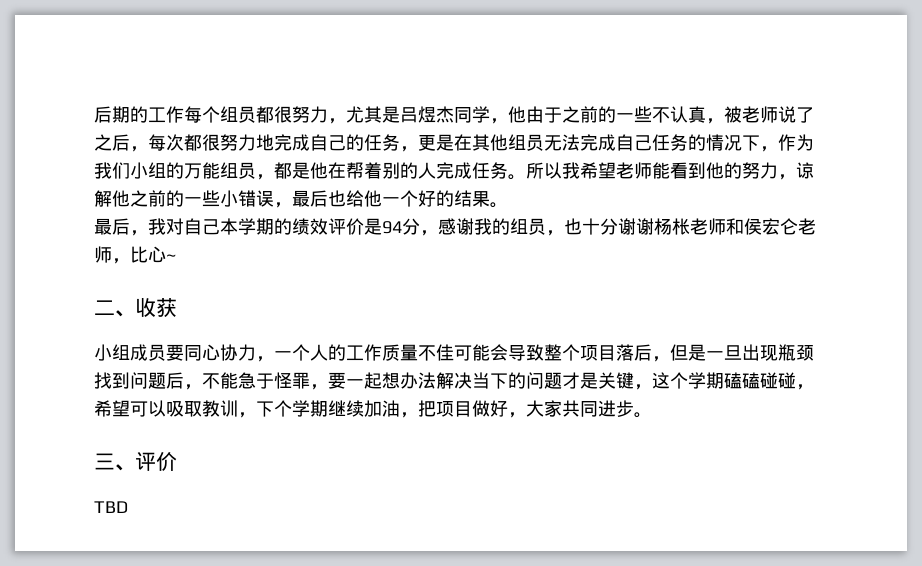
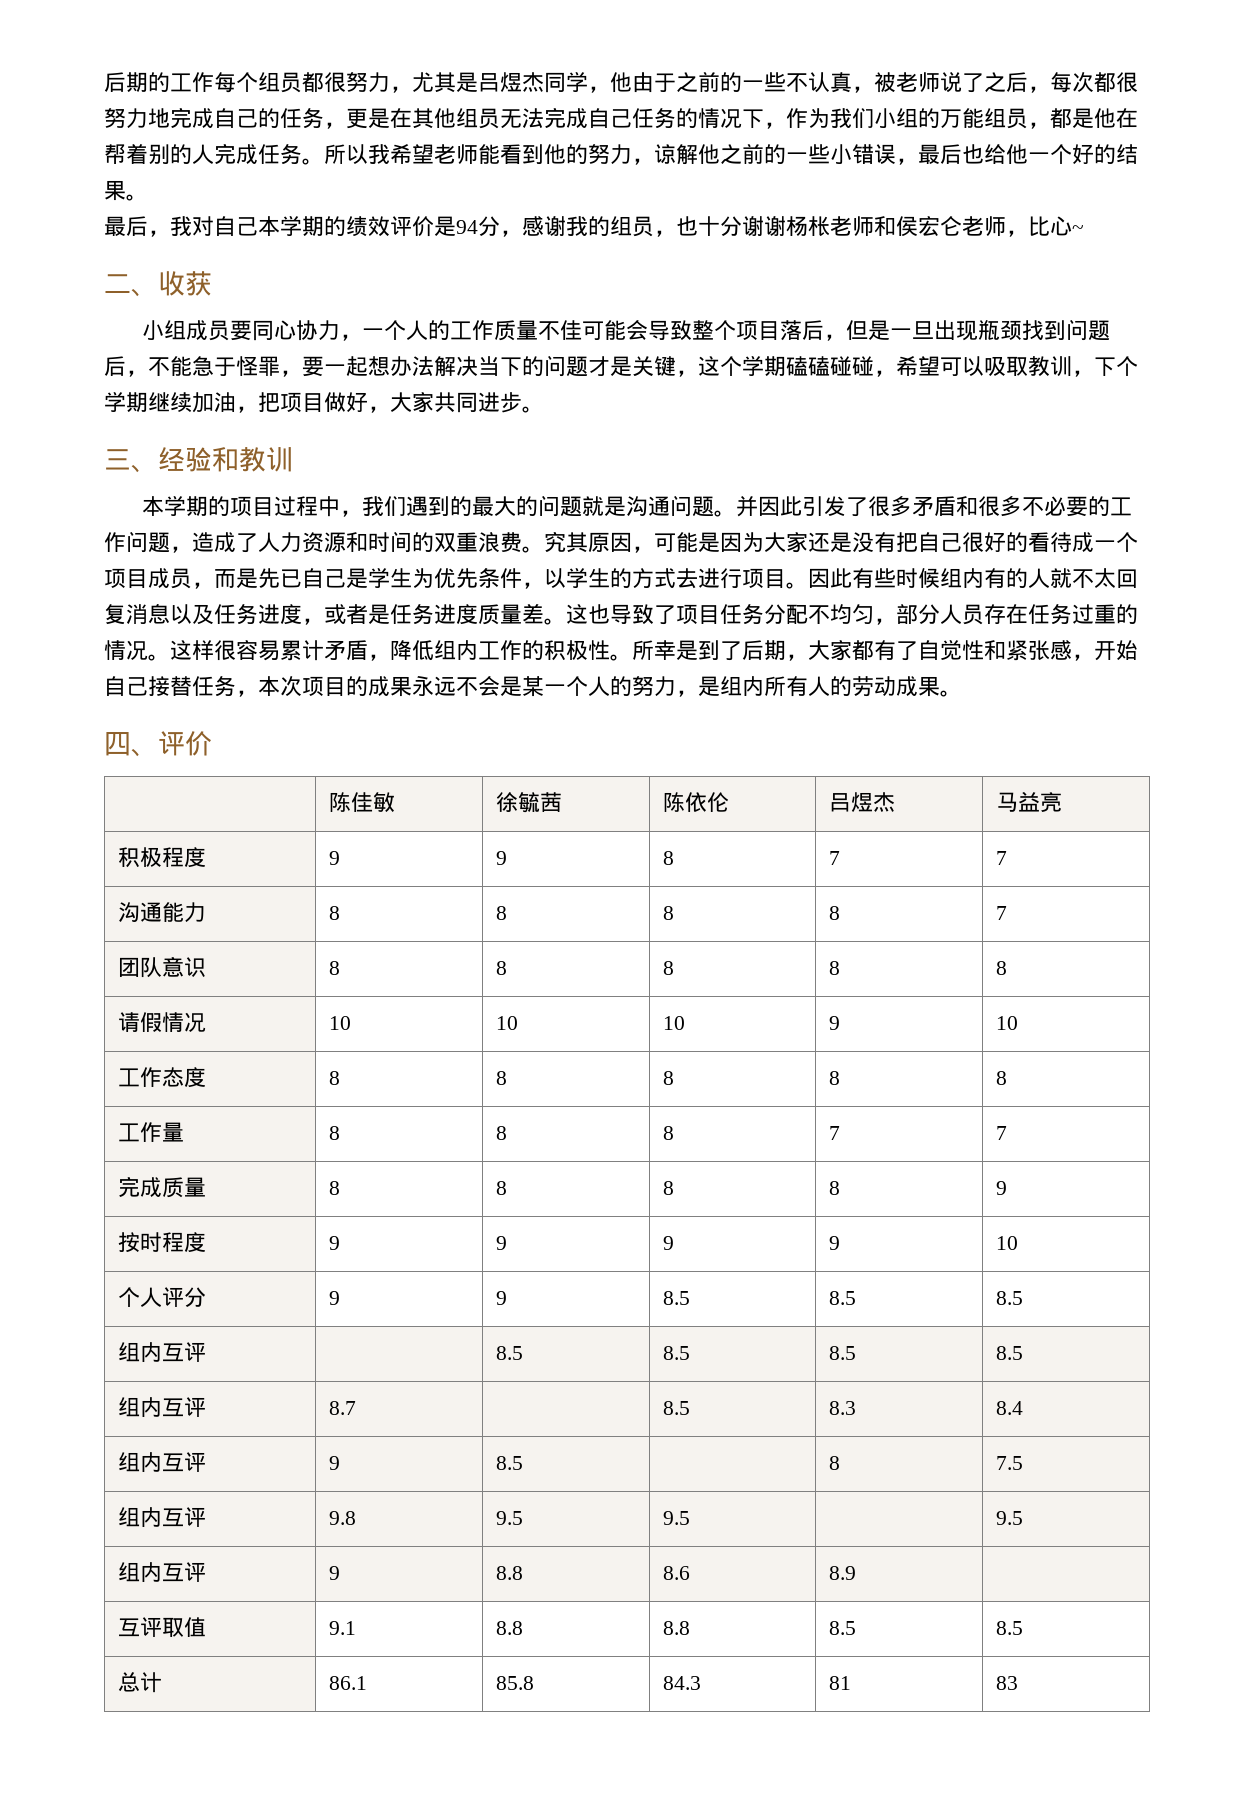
[135,452,177,471] [94,501,128,513] 评价 // TBD -> [158,447,293,472] [141,495,1132,517] [104,531,1138,553] [104,568,1138,589] [104,603,1138,625] [104,640,1138,661] [104,676,962,697] [104,731,212,757] [328,792,395,813] [495,792,562,813] [662,792,729,812] [828,792,895,812] [995,791,1062,812] [117,847,206,868] [328,851,340,865] [495,851,507,865] [662,851,674,865] [828,851,840,865] [995,851,1007,865] [117,902,206,923] [328,906,340,920] [495,906,507,920] [662,906,674,920] [828,906,840,920] [995,906,1007,920] [117,956,206,978] [328,961,340,975] [495,961,507,975] [662,961,674,975] [828,961,840,975] [995,961,1007,975] [117,1012,206,1032] [328,1016,351,1030] [495,1016,518,1030] [662,1016,685,1030] [828,1016,840,1030] [995,1016,1018,1030] [117,1067,206,1088] [328,1071,340,1085] [495,1071,507,1085] [662,1071,674,1085] [828,1071,840,1085] [995,1071,1007,1085] [117,1122,184,1142] [328,1126,340,1140] [495,1126,507,1140] [662,1126,674,1140] [828,1126,840,1140] [995,1126,1007,1140] [117,1176,206,1198] [328,1181,340,1195] [495,1181,507,1195] [662,1181,674,1195] [828,1181,840,1195] [995,1181,1007,1195] [117,1232,206,1253] [328,1236,340,1250] [495,1236,507,1250] [662,1236,674,1250] [828,1236,840,1250] [995,1236,1018,1250] [117,1287,206,1307] [328,1291,340,1305] [495,1291,507,1305] [662,1291,690,1305] [828,1291,856,1305] [995,1291,1023,1305] [117,1342,206,1362] [495,1346,523,1360] [662,1346,690,1360] [828,1346,856,1360] [995,1346,1023,1360] [117,1397,206,1417] [328,1401,356,1415] [662,1401,690,1415] [828,1401,856,1415] [995,1401,1023,1415] [117,1452,206,1472] [328,1456,340,1470] [495,1456,523,1470] [828,1456,840,1470] [995,1456,1023,1470] [117,1507,206,1527] [328,1511,356,1525] [495,1511,523,1525] [662,1511,690,1525] [995,1511,1023,1525] [117,1562,206,1582] [328,1566,340,1580] [495,1566,523,1580] [662,1566,690,1580] [828,1566,856,1580] [117,1617,206,1637] [328,1621,356,1635] [495,1621,523,1635] [662,1621,690,1635] [828,1621,856,1635] [995,1621,1023,1635] [117,1672,162,1693] [328,1676,367,1690] [495,1676,534,1690] [662,1676,701,1690] [828,1676,851,1690] [995,1676,1018,1690] 经验和教训 // 本学期的项目过程中，我们遇到的最大的问题就是沟通问题。并因此引发了很多矛盾和很多不必要的工作问题，造成了人力资源和时间的双重浪费。究其原因，可能是因为大家还是没有把自己很好的看待成一个项目成员，而是先已自己是学生为优先条件，以学生的方式去进行项目。因此有些时候组内有的人就不太回复消息以及任务进度，或者是任务进度质量差。这也导致了项目任务分配不均匀，部分人员存在任务过重的情况。这样很容易累计矛盾，降低组内工作的积极性。所幸是到了后期，大家都有了自觉性和紧张感，开始自己接替任务，本次项目的成果永远不会是某一个人的努力，是组内所有人的劳动成果。 // 四、评价 // | 陈佳敏 | 徐毓茜 | 陈依伦 | 吕煜杰 | 马益亮 // 积极程度 | 9 | 9 | 8 | 7 | 7 // 沟通能力 | 8 | 8 | 8 | 8 | 7 // 团队意识 | 8 | 8 | 8 | 8 | 8 // 请假情况 | 10 | 10 | 10 | 9 | 10 // 工作态度 | 8 | 8 | 8 | 8 | 8 // 工作量 | 8 | 8 | 8 | 7 | 7 // 完成质量 | 8 | 8 | 8 | 8 | 9 // 按时程度 | 9 | 9 | 9 | 9 | 10 // 个人评分 | 9 | 9 | 8.5 | 8.5 | 8.5 // 组内互评 | | 8.5 | 8.5 | 8.5 | 8.5 // 组内互评 | 8.7 | | 8.5 | 8.3 | 8.4 // 组内互评 | 9 | 8.5 | | 8 | 7.5 // 组内互评 | 9.8 | 9.5 | 9.5 | | 9.5 // 组内互评 | 9 | 8.8 | 8.6 | 8.9 | // 互评取值 | 9.1 | 8.8 | 8.8 | 8.5 | 8.5 // 总计 | 86.1 | 85.8 | 84.3 | 81 | 83

